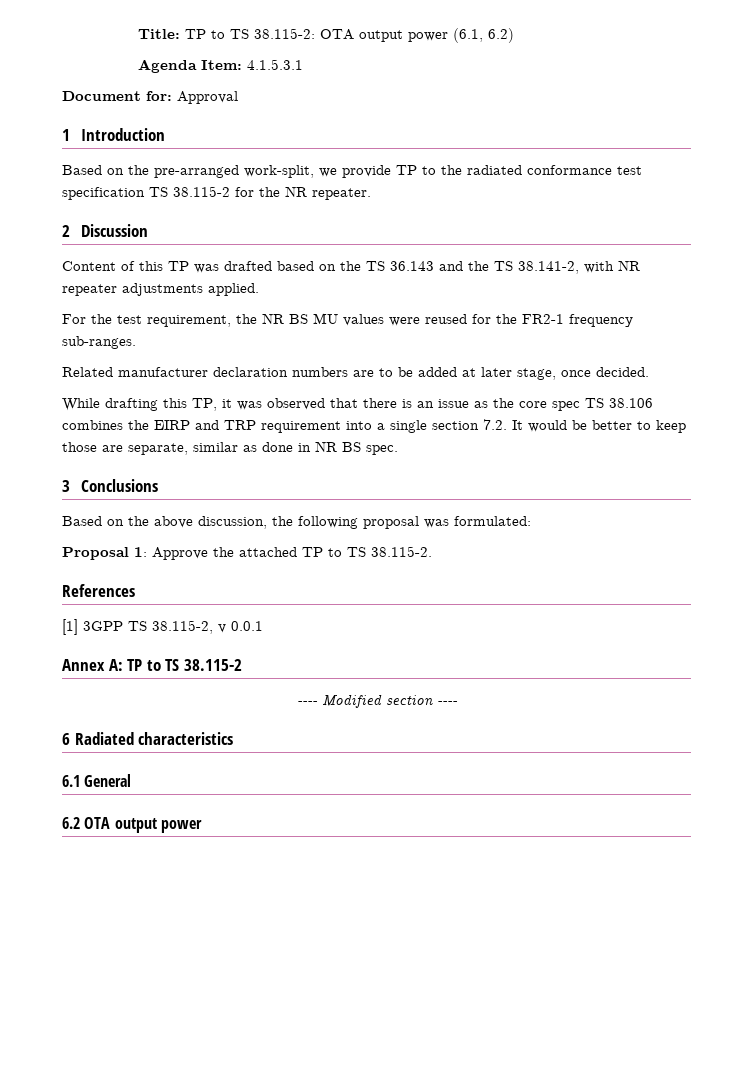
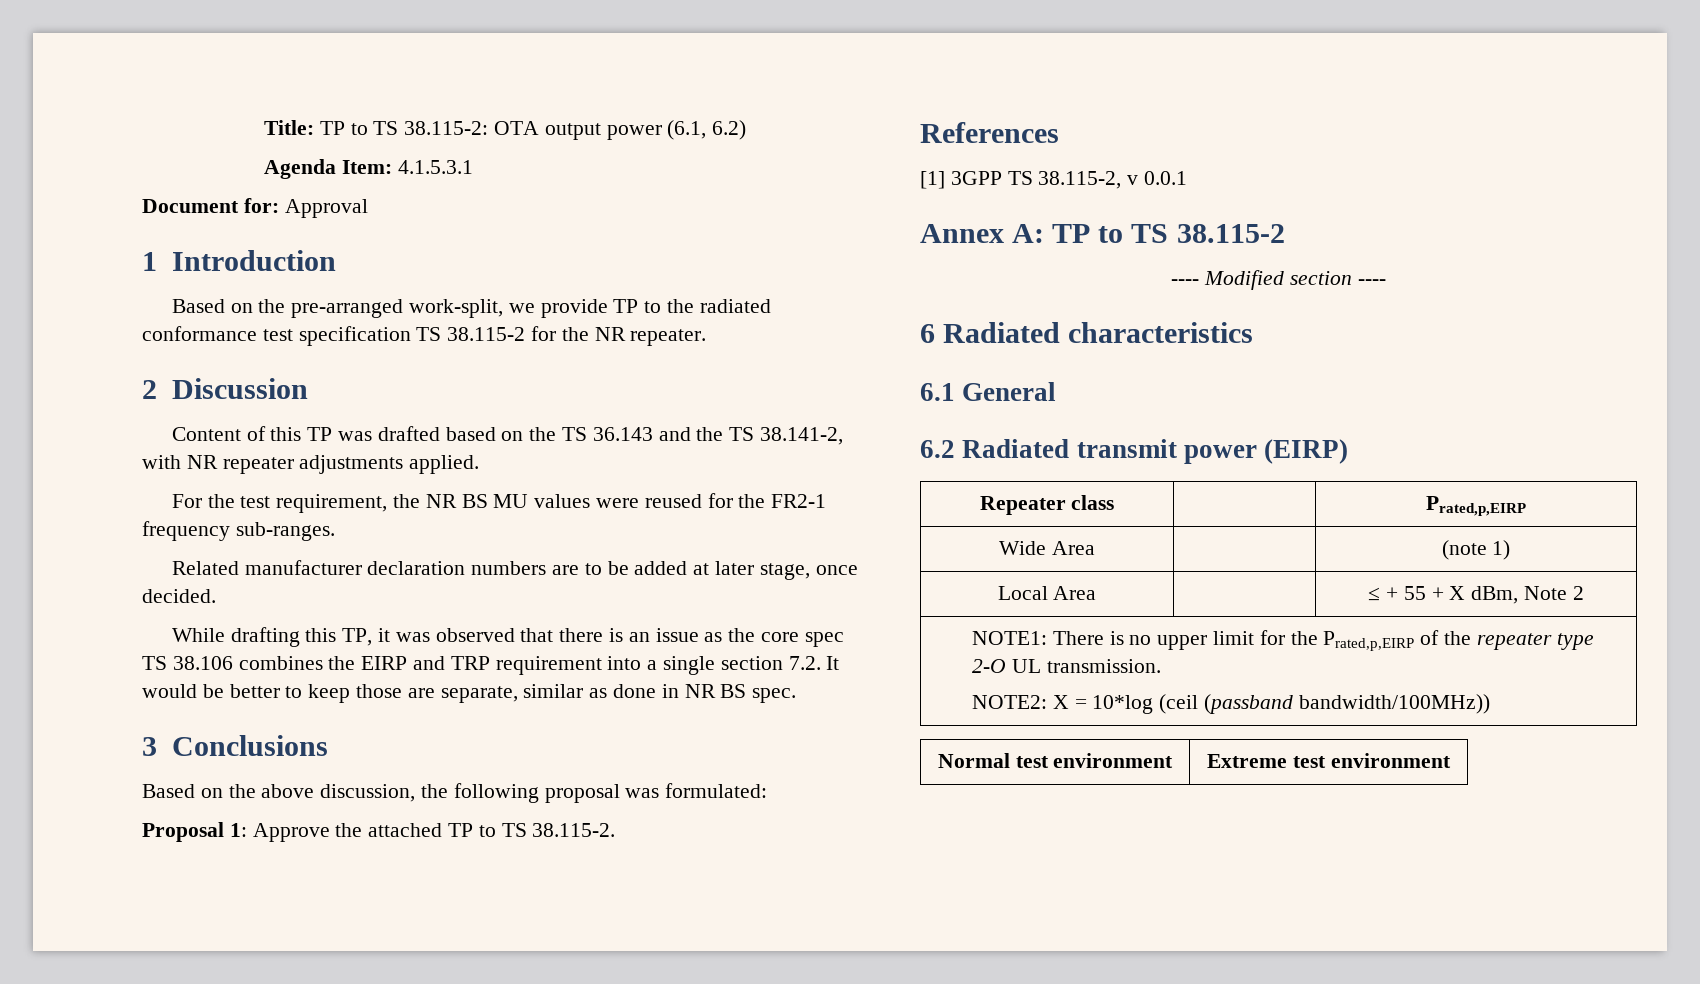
[84,817,202,833] OTA output power -> [962,439,1349,464] [979,495,1115,515] [1426,496,1526,516] [999,541,1095,555] [1441,540,1511,560] [997,586,1097,600] [1368,586,1584,604] [971,630,1594,651] [971,659,1161,673] [971,694,1490,714] [937,753,1174,768] [1207,753,1451,768] Radiated transmit power (EIRP) // Repeater class | | Prated,p,EIRP // Wide Area | | (note 1) // Local Area | | ≤ + 55 + X dBm, Note 2 // NOTE1: There is no upper limit for the Prated,p,EIRP of the repeater type 2-O UL transmission. // NOTE2: X = 10*log (ceil (passband bandwidth/100MHz)) // Normal test environment | Extreme test environment

